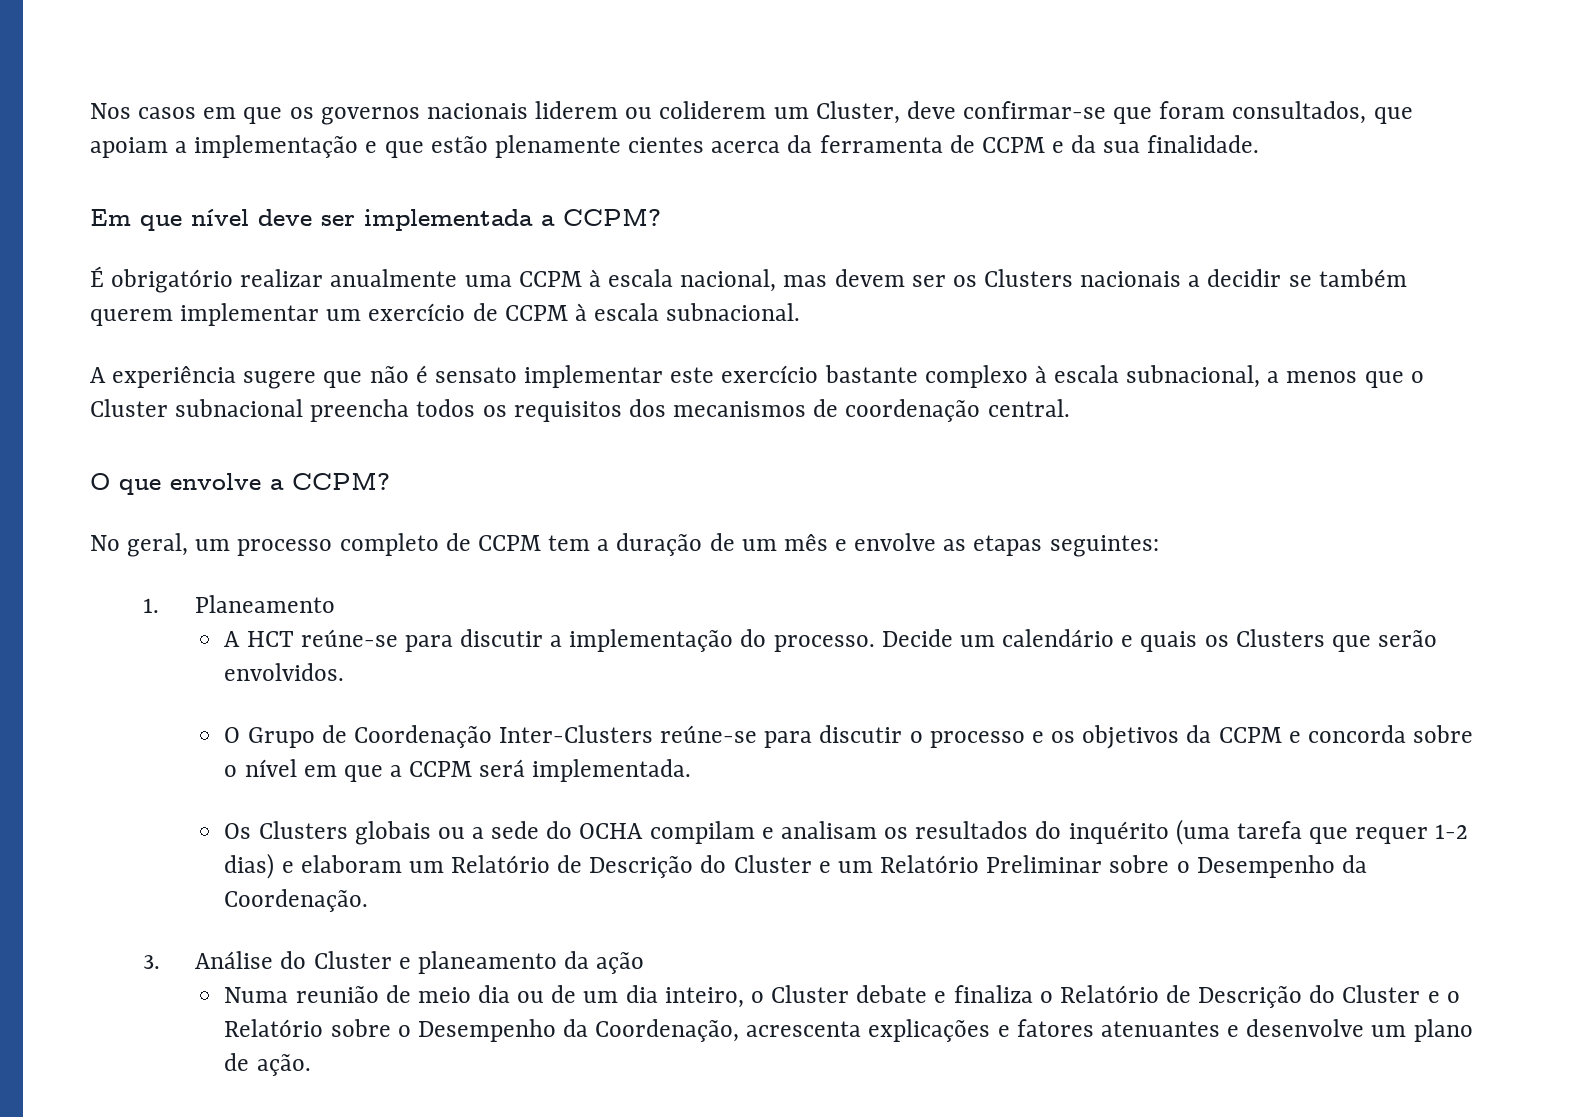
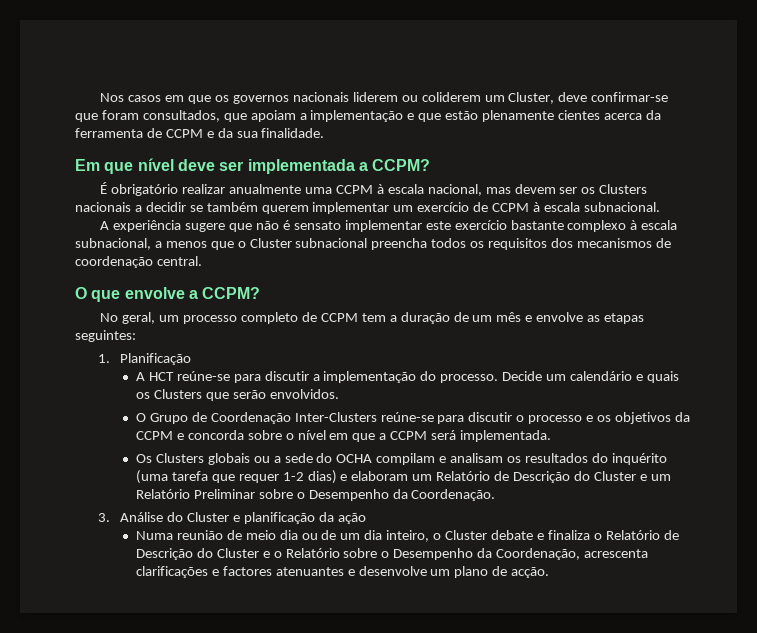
[195,595,336,613] Planeamento -> [120,353,192,365] Planificação
[417,951,557,974] planeamento -> [243,512,315,524] planificação
[868,1019,1094,1042] explicações e fatores -> [135,566,272,578] clarificações e factores
[256,1054,311,1076] ação. -> [511,567,550,578] acção.

